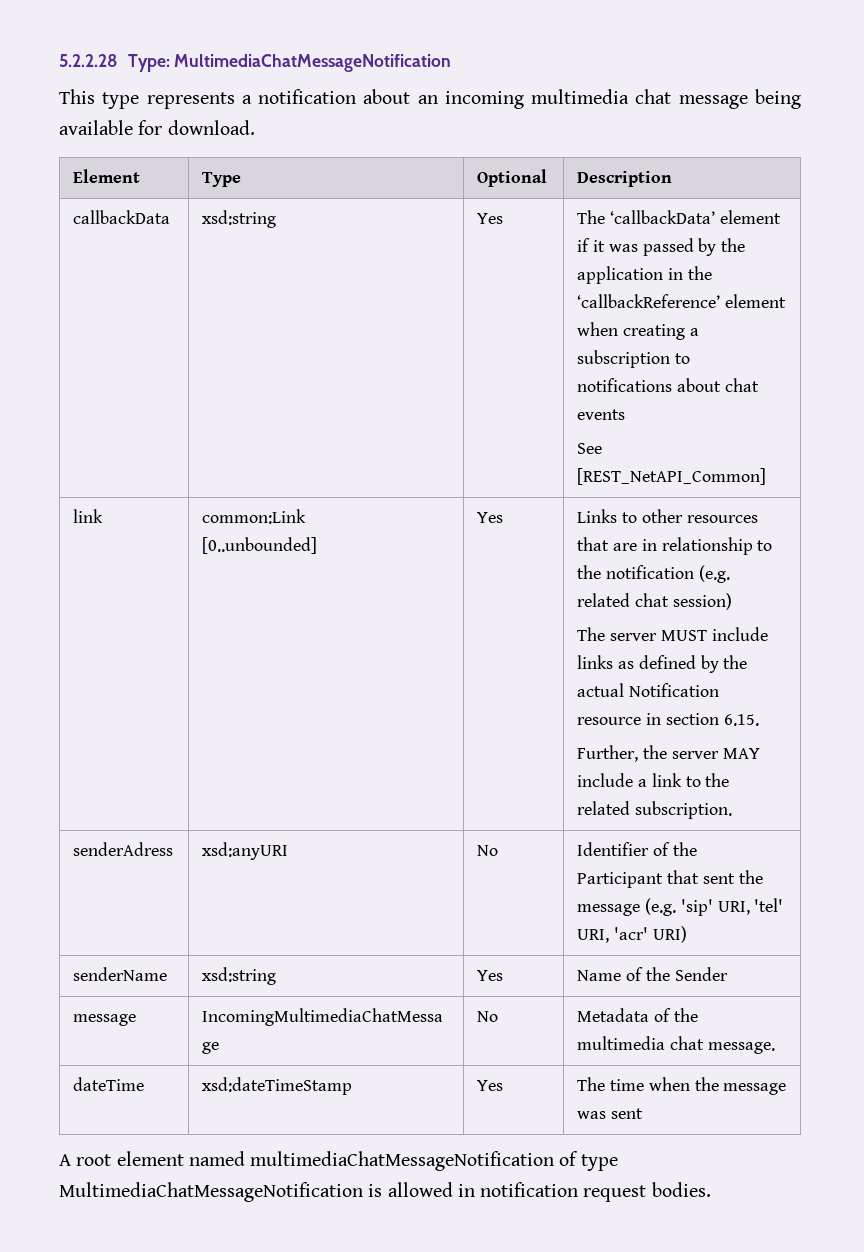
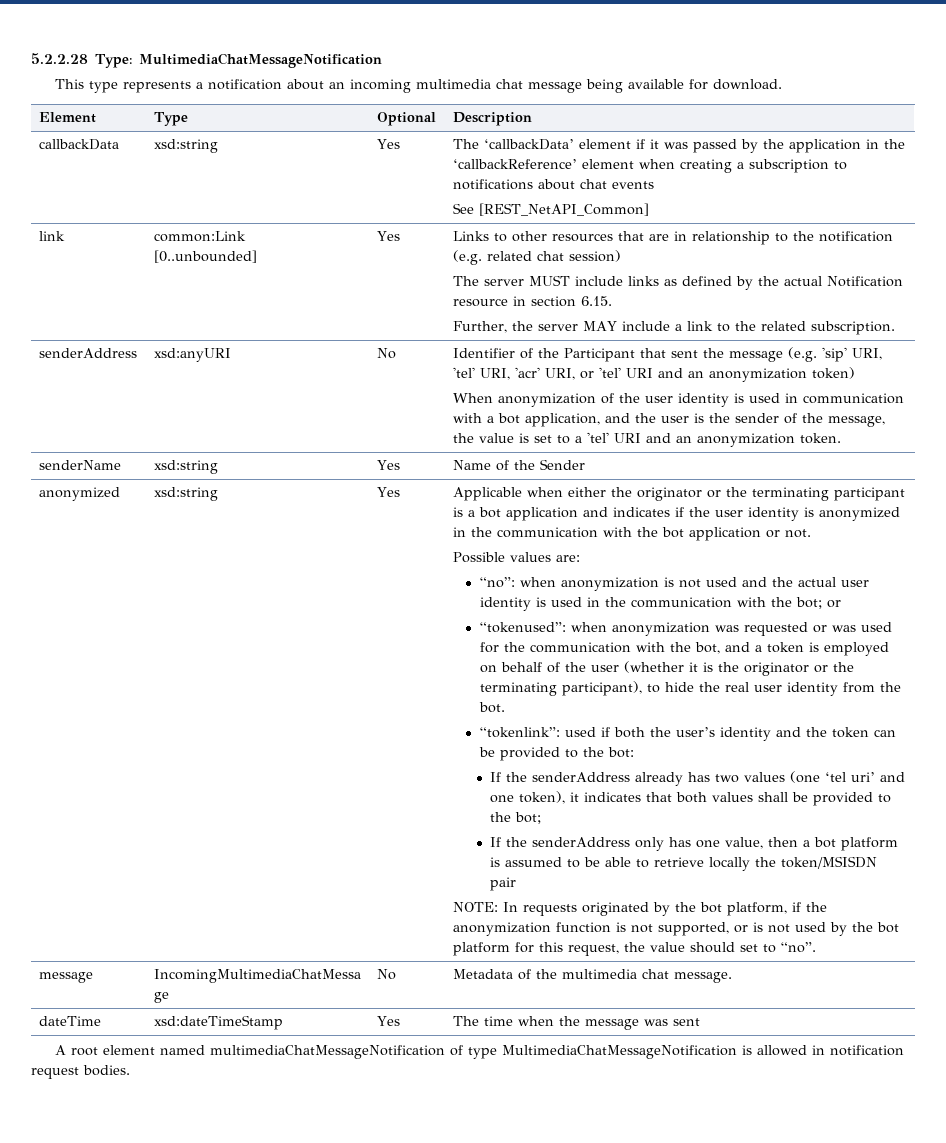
[73,842,174,856] senderAdress -> [39,348,138,358] senderAddress
[652,926,687,943] URI) -> [545,367,856,382] [453,393,905,407] [453,413,886,427] [453,432,842,447] URI, or 'tel' URI and an anonymization token) // When anonymization of the user identity is used in communication with a bot application, and the user is the sender of the message, the value is set to a 'tel' URI and an anonymization token.
(728, 974) none -> [39,487,121,501] [154,487,219,501] [377,487,401,497] [453,487,906,501] [453,507,901,521] [453,527,812,541] [453,552,581,563] [479,577,869,591] [479,597,841,611] [479,622,892,636] [479,642,889,656] [479,661,854,676] [479,681,901,696] [478,702,505,713] [479,727,896,741] [478,747,634,761] [490,771,906,786] [490,791,892,806] [490,812,542,824] [490,837,899,851] [490,856,878,871] [490,877,517,891] [453,902,828,916] [453,922,900,936] [453,942,817,956] // anonymized | xsd:string | Yes | Applicable when either the originator or the terminating participant is a bot application and indicates if the user identity is anonymized in the communication with the bot application or not. // Possible values are: // “no”: when anonymization is not used and the actual user identity is used in the communication with the bot; or // “tokenused”: when anonymization was requested or was used for the communication with the bot, and a token is employed on behalf of the user (whether it is the originator or the terminating participant), to hide the real user identity from the bot. // “tokenlink”: used if both the user’s identity and the token can be provided to the bot: // If the senderAddress already has two values (one ‘tel uri’ and one token), it indicates that both values shall be provided to the bot; // If the senderAddress only has one value, then a bot platform is assumed to be able to retrieve locally the token/MSISDN pair // NOTE: In requests originated by the bot platform, if the anonymization function is not supported, or is not used by the bot platform for this request, the value should set to “no”.

